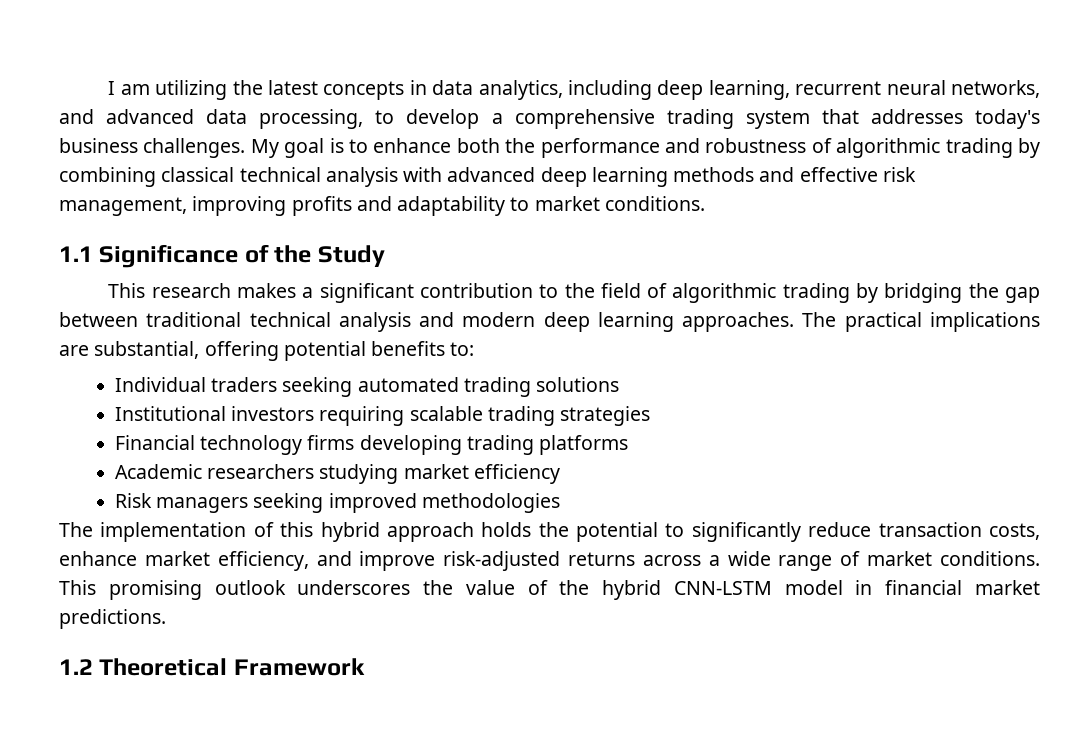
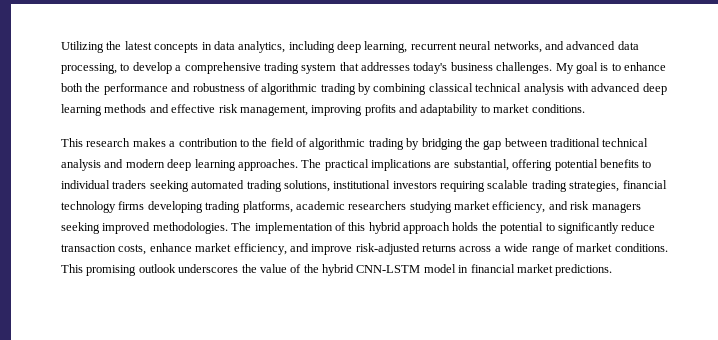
[108,80,228,100] I am utilizing -> [61,41,104,53] Utilizing
[59,244,385,268] // 1.1 Significance of the Study -> (585, 108) none
[319,283,414,303] significant -> (176, 144) none
[450,342,475,356] [114,377,206,392] to: // Individual -> [642,160,652,168] [61,180,110,189] to individual
[536,377,620,392] [114,406,226,421] solutions // Institutional -> [283,180,391,192] solutions, institutional
[560,406,651,426] [114,435,195,450] strategies // Financial -> [569,180,667,192] strategies, financial
[539,435,629,455] [114,464,202,479] platforms // Academic -> [242,201,345,213] platforms, academic
[473,464,560,484] [114,493,152,508] efficiency // Risk -> [492,201,590,213] efficiency, and risk
[421,493,560,513] methodologies // -> [152,222,228,234] methodologies.
[59,658,365,676] // 1.2 Theoretical Framework -> (613, 270) none

